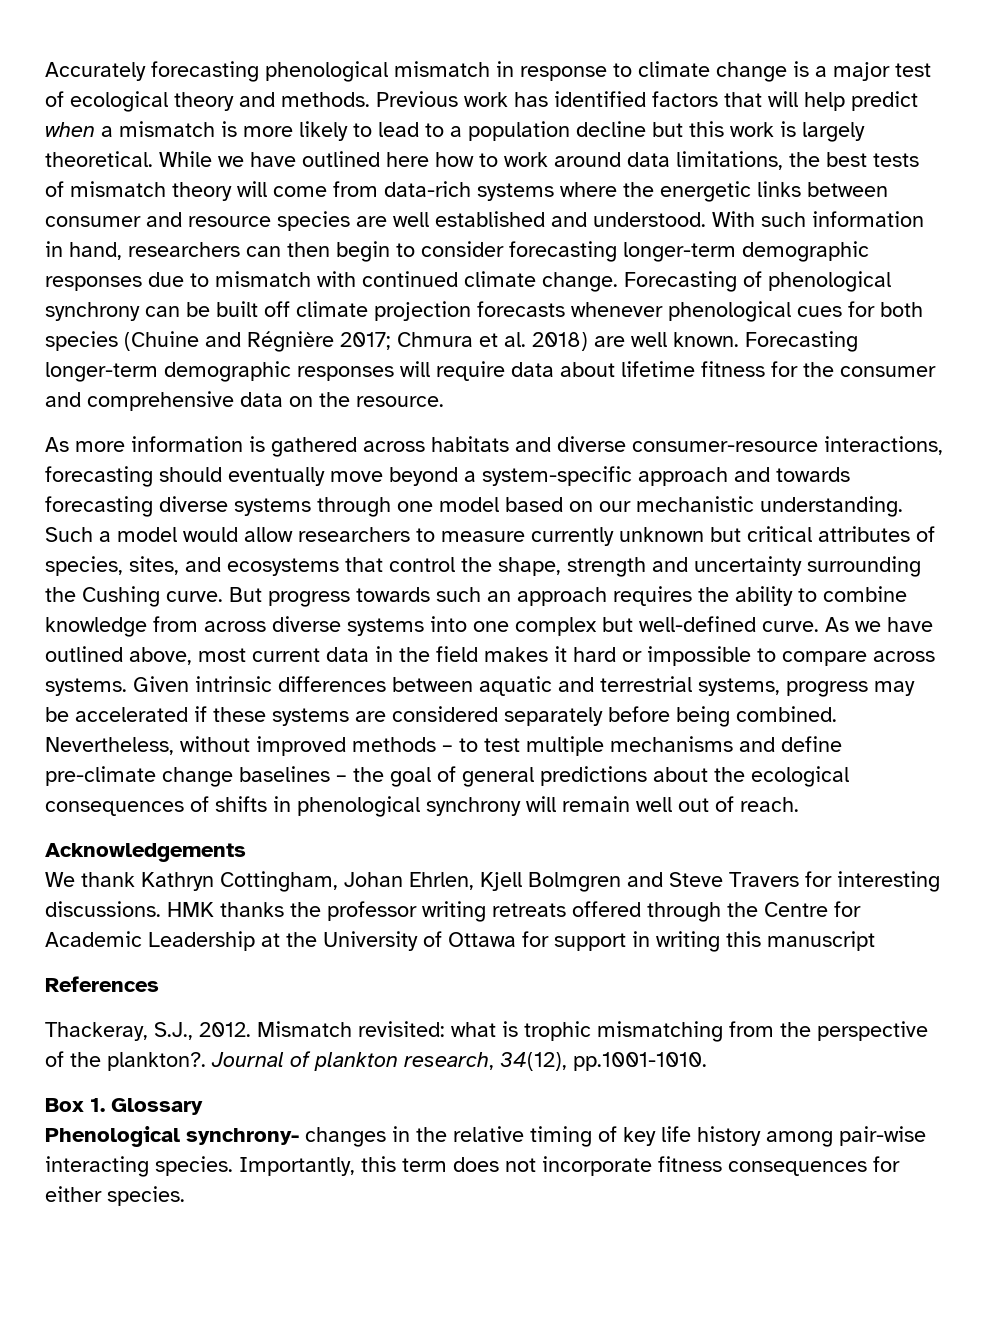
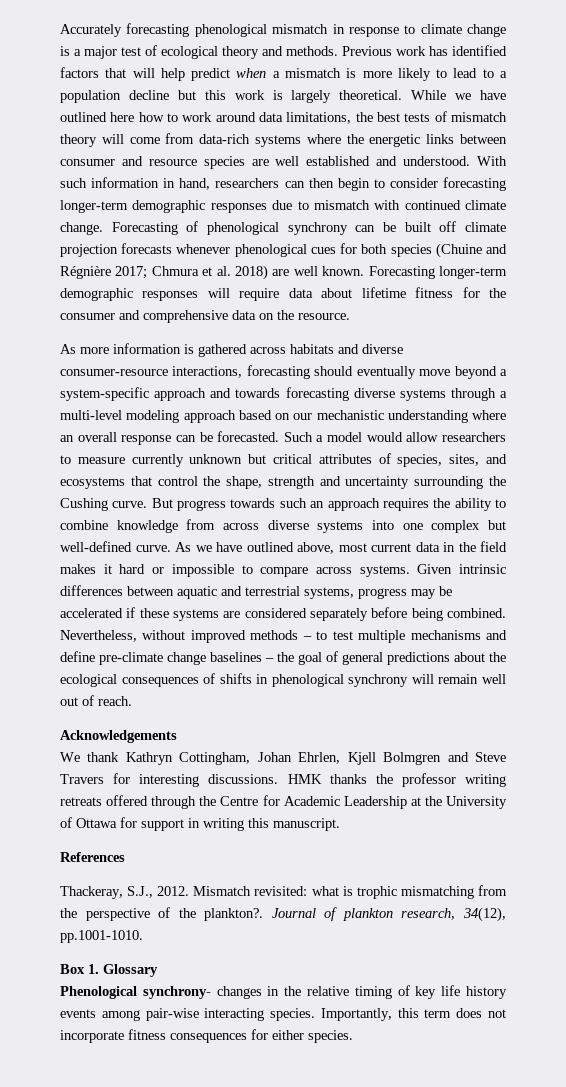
[397,496,903,517] one model based on our mechanistic understanding. -> [500,391,507,398] [60,410,506,423] [60,431,280,445] a multi-level modeling approach based on our mechanistic understanding where an overall response can be forecasted.
[767,931,875,951] manuscript -> [273,818,340,831] manuscript.
(761, 1136) none -> [60,1009,96,1018] events

